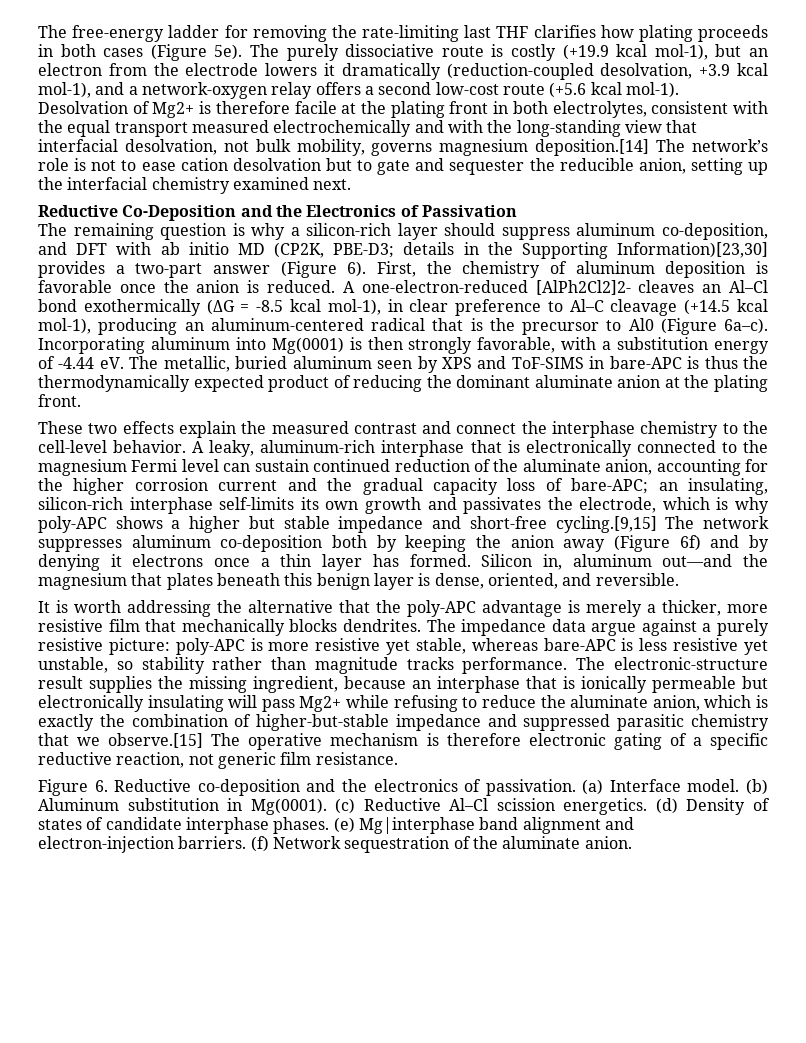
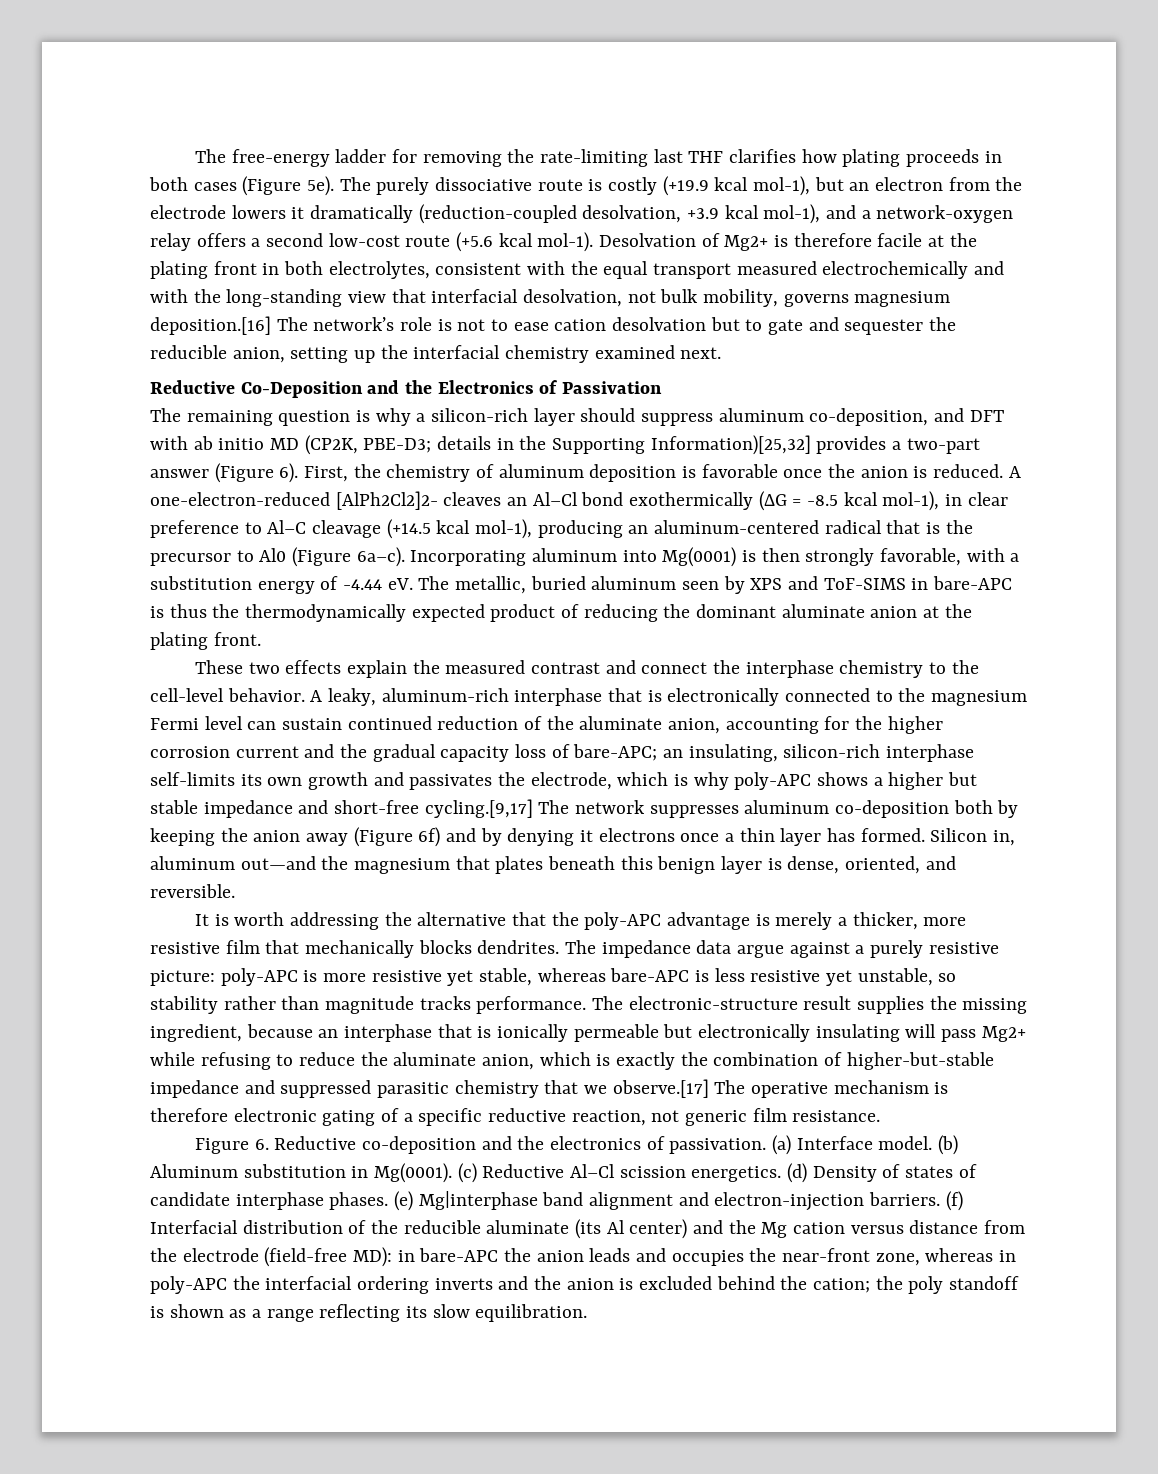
[535,139,650,156] deposition.[14] -> [150,316,271,335] deposition.[16]
[617,242,768,258] Information)[23,30] -> [650,435,811,455] Information)[25,32]
[555,516,657,533] cycling.[9,15] -> [424,799,533,818] cycling.[9,17]
[108,733,204,748] observe.[15] -> [612,1079,709,1098] observe.[17]
[272,836,632,853] Network sequestration of the aluminate anion. -> [150,1219,1026,1239] [150,1247,1017,1267] [150,1276,1020,1294] [150,1304,588,1322] Interfacial distribution of the reducible aluminate (its Al center) and the Mg cation versus distance from the electrode (field-free MD): in bare-APC the anion leads and occupies the near-front zone, whereas in poly-APC the interfacial ordering inverts and the anion is excluded behind the cation; the poly standoff is shown as a range reflecting its slow equilibration.

